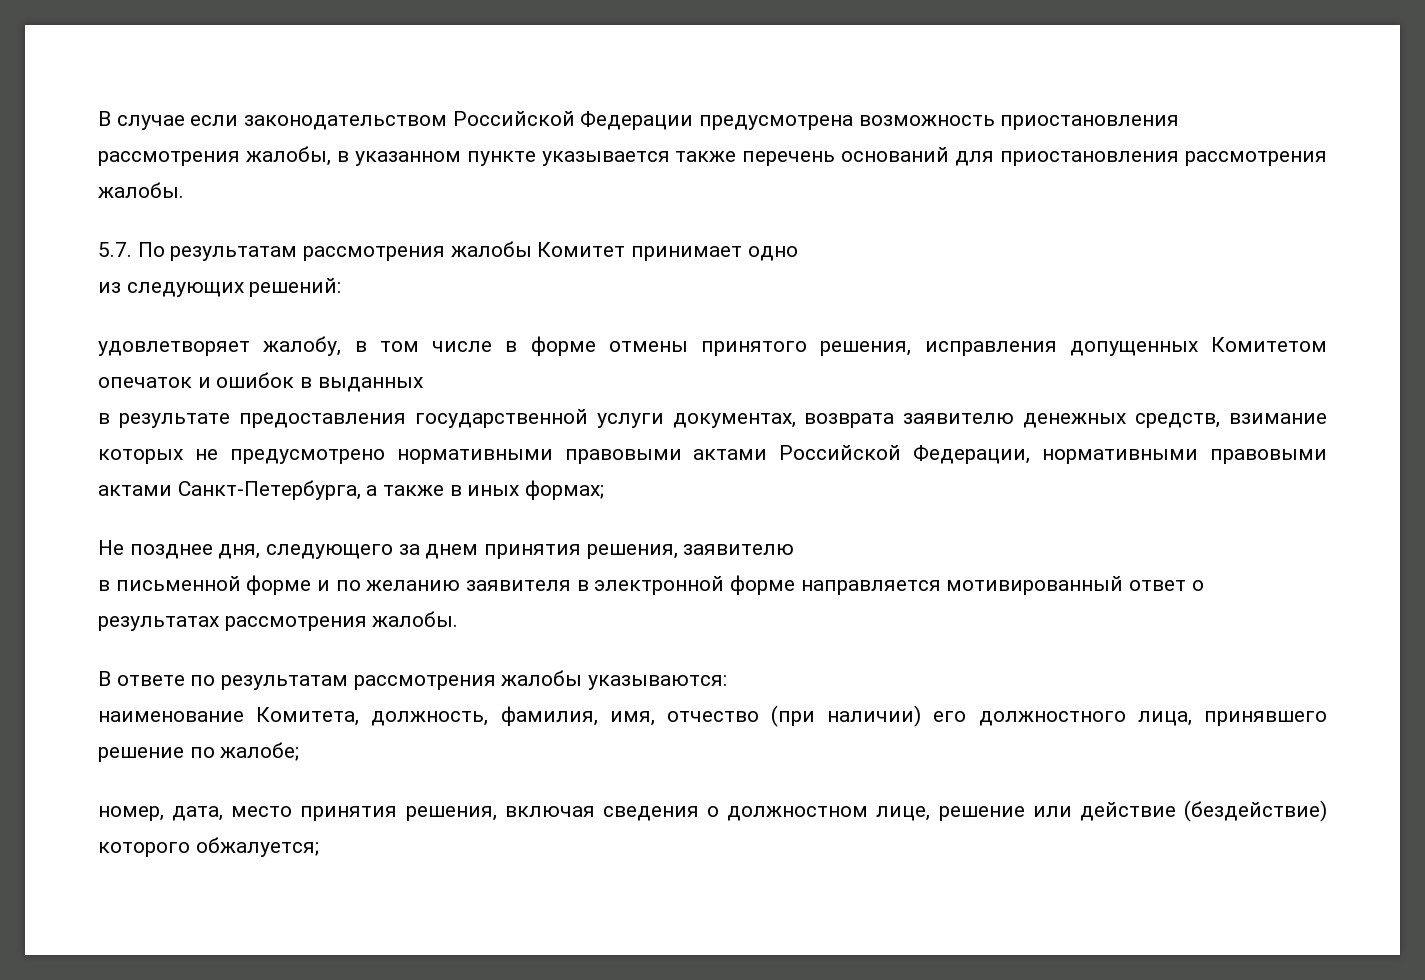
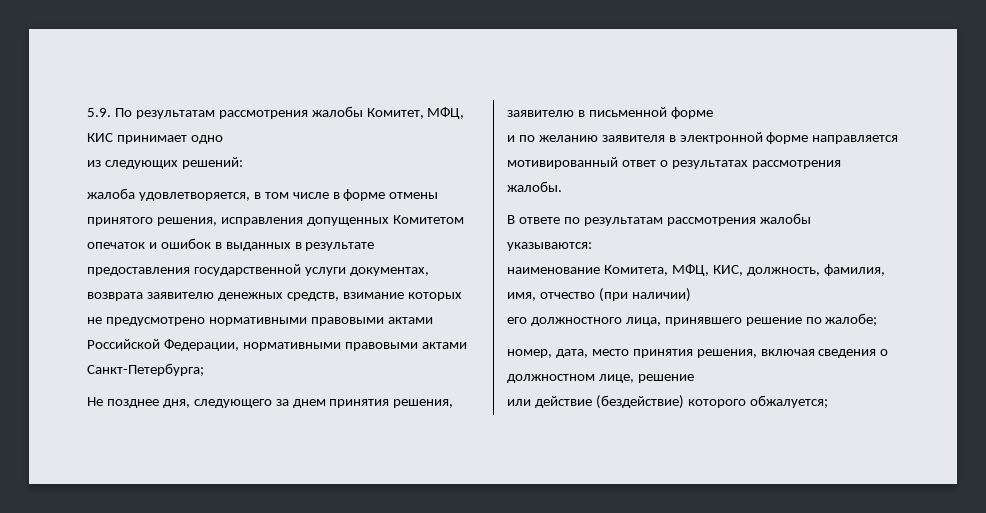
[98,111,1180,130] [98,146,1327,166] [98,182,184,198] [98,242,132,257] В случае если законодательством Российской Федерации предусмотрена возможность приостановления рассмотрения жалобы, в указанном пункте указывается также перечень оснований для приостановления рассмотрения жалобы. // 5.7. -> [87,108,111,117] 5.9.
[537,242,626,257] Комитет -> [366,107,465,119] [87,133,113,142] Комитет, МФЦ, КИС
[98,336,342,356] удовлетворяет жалобу, -> [87,188,250,201] жалоба удовлетворяется,
(423, 384) // -> (291, 246) none
[177,480,605,500] Санкт-Петербурга, а также в иных формах; -> [87,363,204,376] Санкт-Петербурга;
(795, 549) // -> (574, 113) none
(312, 585) none -> (713, 113) //
(360, 716) none -> [671,264,743,276] МФЦ, КИС,
(922, 716) none -> (691, 295) //
(1025, 813) none -> (694, 378) //

